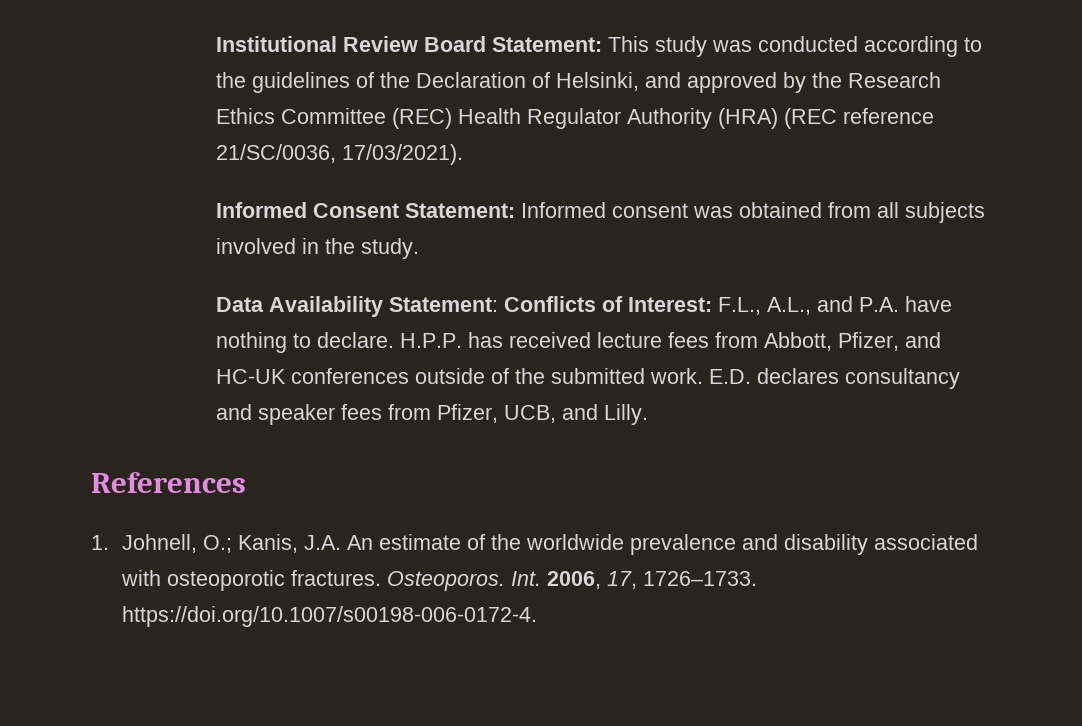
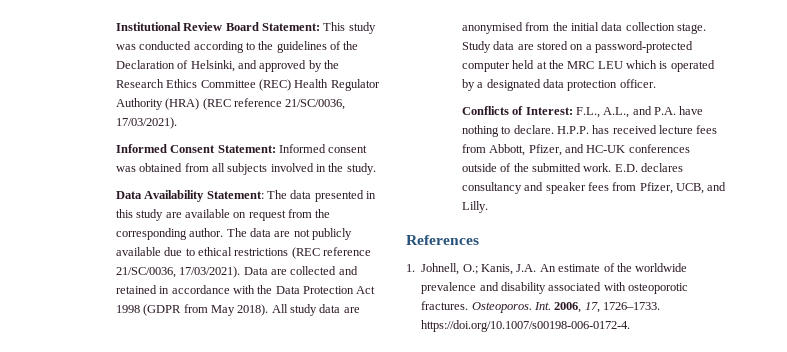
(499, 304) none -> [266,190,377,202] [115,209,331,221] [115,228,353,240] [115,247,372,259] [115,266,358,278] [115,285,376,294] [115,304,360,316] [461,22,707,34] [461,41,694,53] [461,60,715,72] [461,79,656,91] The data presented in this study are available on request from the corresponding author. The data are not publicly available due to ethical restrictions (REC reference 21/SC/0036, 17/03/2021). Data are collected and retained in accordance with the Data Protection Act 1998 (GDPR from May 2018). All study data are anonymised from the initial data collection stage. Study data are stored on a password-protected computer held at the MRC LEU which is operated by a designated data protection officer. //

